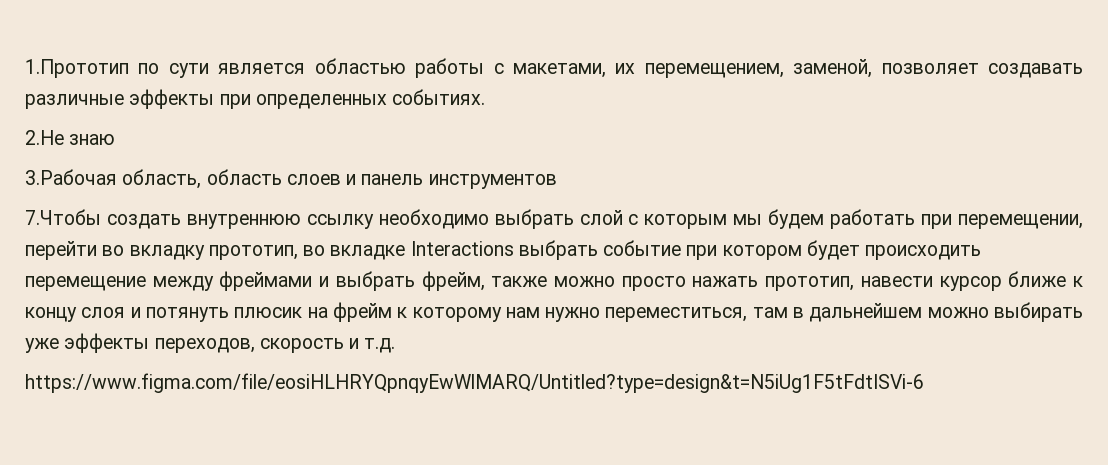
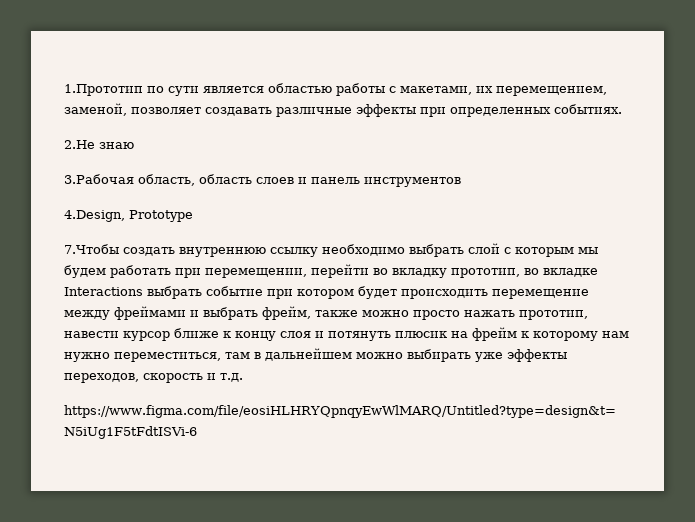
(557, 181) none -> [64,210,193,222] // 4.Design, Prototype

